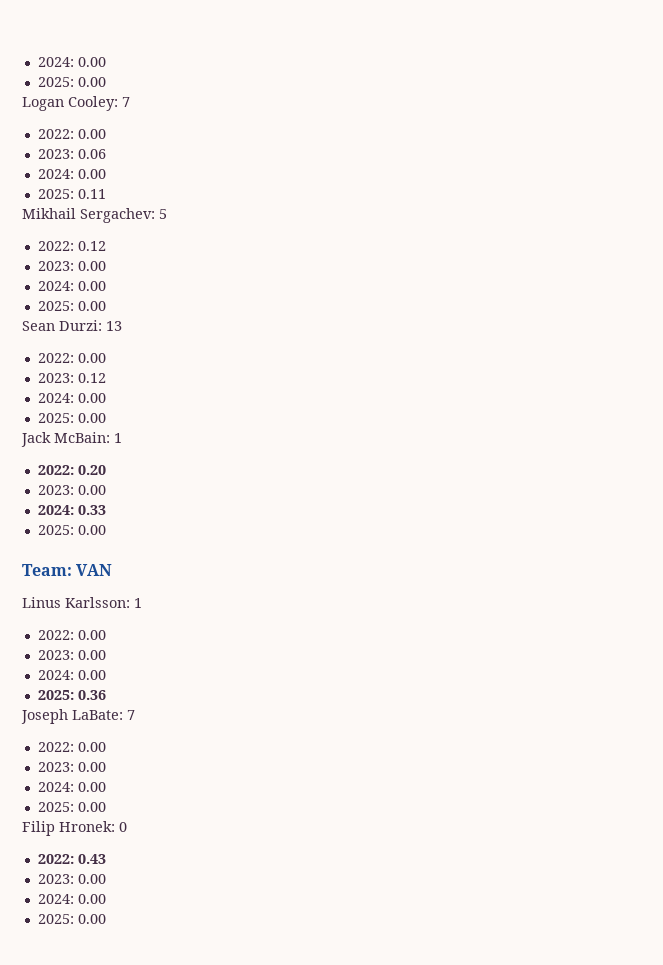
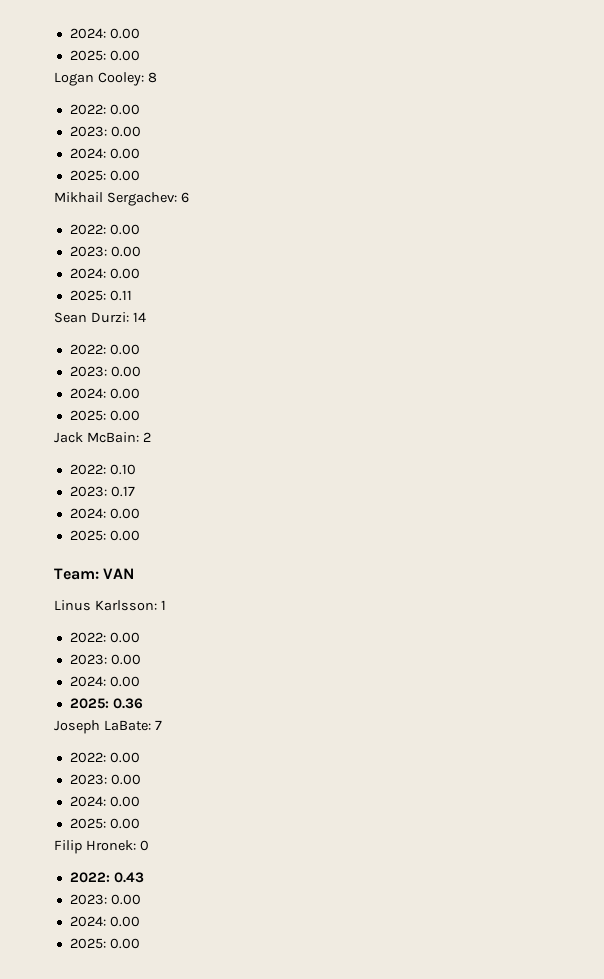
[122,97,130,107] [37,129,106,139] [37,149,106,159] [37,169,106,179] [37,189,106,199] [22,208,167,223] [37,241,106,251] [37,261,106,271] [37,281,106,291] [37,301,106,311] [22,320,122,331] [37,353,106,363] [37,373,106,383] 7 // 2022: 0.00 // 2023: 0.06 // 2024: 0.00 // 2025: 0.11 // Mikhail Sergachev: 5 // 2022: 0.12 // 2023: 0.00 // 2024: 0.00 // 2025: 0.00 // Sean Durzi: 13 // 2022: 0.00 // 2023: 0.12 -> [147,72,157,83] [69,104,140,115] [69,126,141,137] [69,148,140,159] [69,170,140,181] [54,192,189,206] [69,224,140,235] [69,246,141,257] [69,268,140,279] [69,290,132,301] [54,312,146,323] [69,344,140,355] [69,366,141,377] 8 // 2022: 0.00 // 2023: 0.00 // 2024: 0.00 // 2025: 0.00 // Mikhail Sergachev: 6 // 2022: 0.00 // 2023: 0.00 // 2024: 0.00 // 2025: 0.11 // Sean Durzi: 14 // 2022: 0.00 // 2023: 0.00
[114,433,122,443] [37,465,106,475] [37,485,106,495] [37,505,106,515] 1 // 2022: 0.20 // 2023: 0.00 // 2024: 0.33 -> [142,432,151,442] [69,464,136,475] [69,486,135,497] [69,508,140,519] 2 // 2022: 0.10 // 2023: 0.17 // 2024: 0.00

